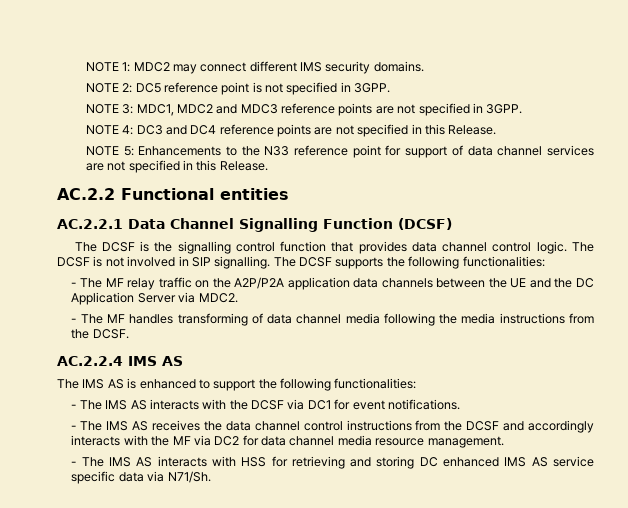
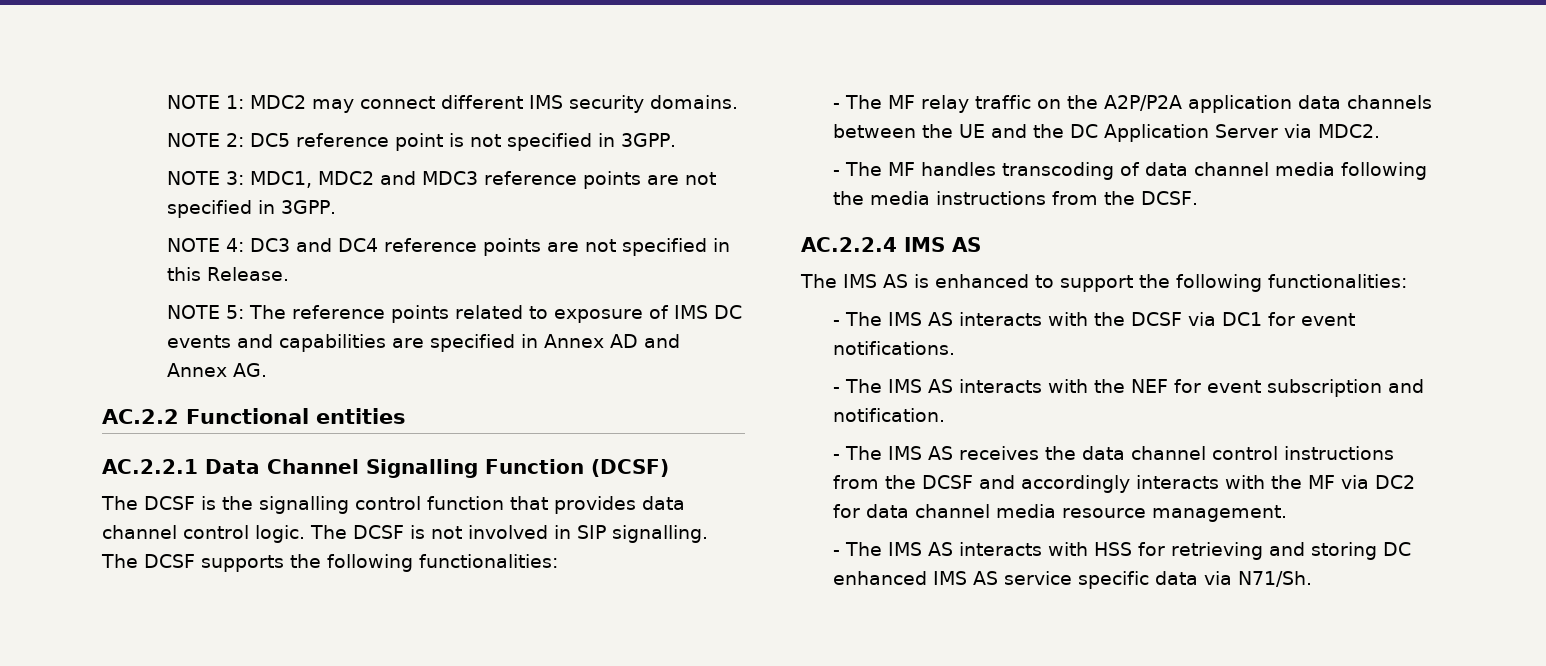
[138,145,594,158] [85,160,268,173] Enhancements to the N33 reference point for support of data channel services are not specified in this Release. -> [248,305,742,323] [166,334,680,352] [166,363,267,377] The reference points related to exposure of IMS DC events and capabilities are specified in Annex AD and Annex AG.
[177,313,248,326] transforming -> [1002,162,1115,180] transcoding
(460, 404) none -> [833,379,1425,397] [833,408,946,422] // - The IMS AS interacts with the NEF for event subscription and notification.

